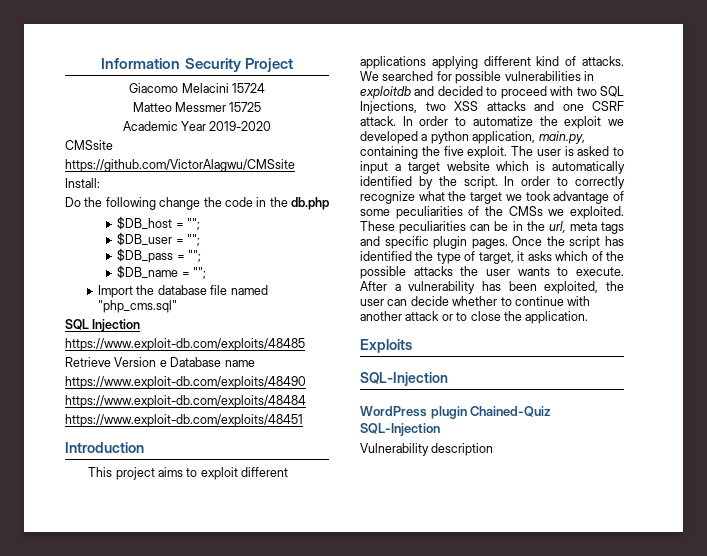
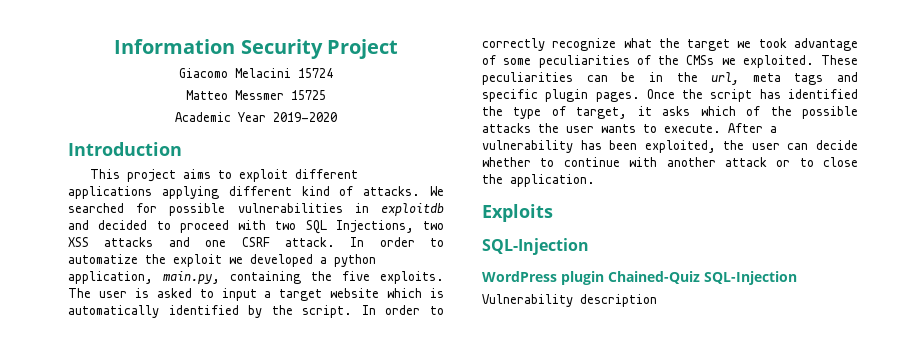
[65,140,113,150] [65,159,295,172] [65,178,100,188] [65,197,329,210] [117,216,201,230] [117,232,201,246] [117,248,202,263] [117,265,207,279] [98,285,268,298] [98,300,178,313] [65,319,141,332] [65,338,305,351] [65,357,255,367] [65,376,306,389] [65,395,306,408] [65,414,303,427] // CMSsite // https://github.com/VictorAlagwu/CMSsite // Install: // Do the following change the code in the db.php // $DB_host = ""; // $DB_user = ""; // $DB_pass = ""; // $DB_name = ""; // Import the database file named "php_cms.sql" // SQL Injection // https://www.exploit-db.com/exploits/48485 // Retrieve Version e Database name // https://www.exploit-db.com/exploits/48490 // https://www.exploit-db.com/exploits/48484 // https://www.exploit-db.com/exploits/48451 -> (337, 117) none
[467,146,508,159] exploit. -> [380,271,444,284] exploits.

